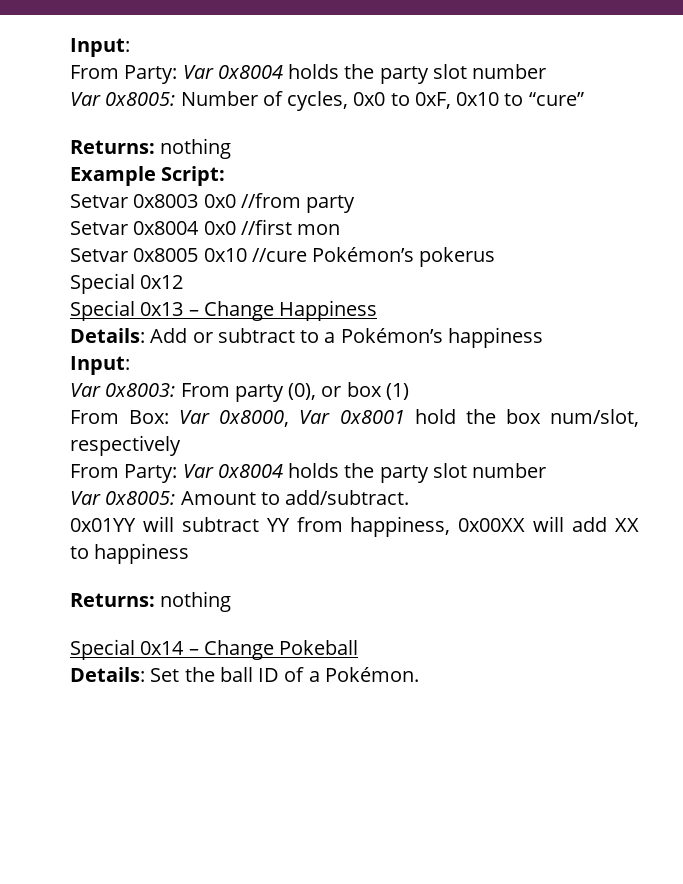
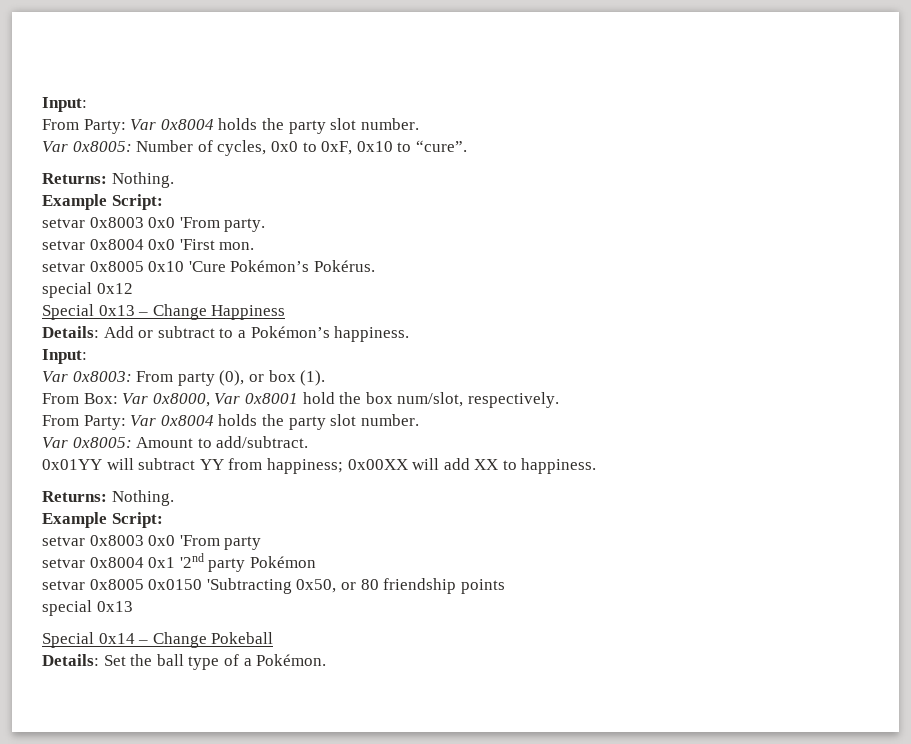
[472,64,547,79] number -> [360,118,419,130] number.
[528,92,584,106] [70,138,232,159] [70,166,226,186] [70,193,356,213] [70,219,341,235] [70,247,496,267] [70,273,135,294] “cure” // Returns: nothing // Example Script: // Setvar 0x8003 0x0 //from party // Setvar 0x8004 0x0 //first mon // Setvar 0x8005 0x10 //cure Pokémon’s pokerus // Special -> [415,140,467,152] [42,172,174,188] [42,194,163,210] [42,217,266,232] [42,239,255,250] [42,260,375,272] [42,282,92,298] “cure”. // Returns: Nothing. // Example Script: // setvar 0x8003 0x0 'From party. // setvar 0x8004 0x0 'First mon. // setvar 0x8005 0x10 'Cure Pokémon’s Pokérus. // special
[447,327,543,348] happiness -> [334,326,410,342] happiness.
[385,383,409,400] (1) -> [300,370,326,386] (1).
[70,435,181,456] [70,463,547,483] respectively // From Party: Var 0x8004 holds the party slot number -> [467,392,559,408] [42,414,419,430] respectively. // From Party: Var 0x8004 holds the party slot number.
[350,516,451,537] happiness, -> [266,458,343,474] happiness;
[94,543,190,564] [70,591,232,612] happiness // Returns: nothing -> [521,458,597,474] [42,490,174,506] [42,512,163,528] [42,535,262,550] [42,553,316,572] [42,578,505,594] [42,600,133,616] happiness. // Returns: Nothing. // Example Script: // setvar 0x8003 0x0 'From party // setvar 0x8004 0x1 '2nd party Pokémon // setvar 0x8005 0x0150 'Subtracting 0x50, or 80 friendship points // special 0x13
[258,668,280,682] ID -> [188,656,220,670] type

